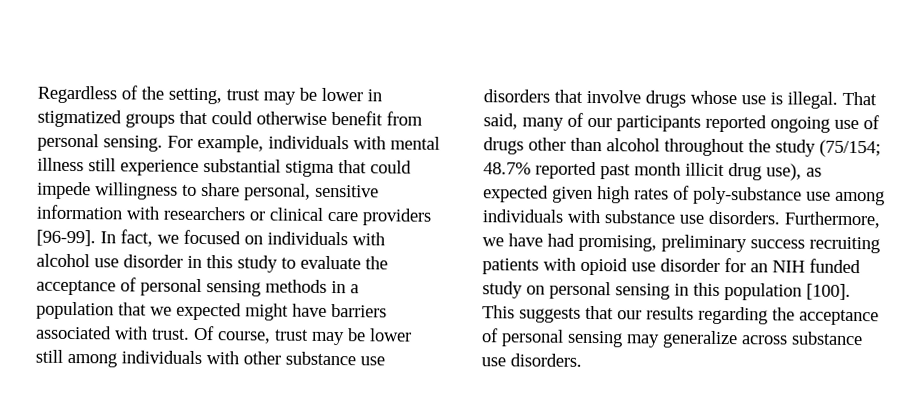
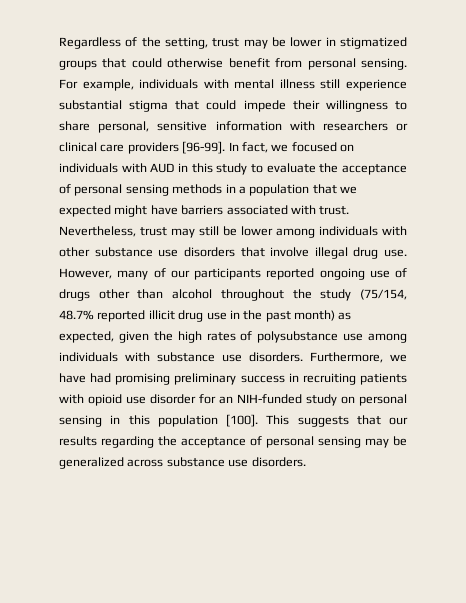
(91, 190) none -> [292,100,320,110] their
[36,253,183,268] alcohol use disorder -> [150,163,175,173] AUD
[193,325,412,346] [35,349,63,363] Of course, trust may be lower still -> [59,226,273,238] Nevertheless, trust may still be lower
[645,90,877,109] [483,113,518,130] drugs whose use is illegal. That said, -> [314,247,407,259] [59,268,112,279] illegal drug use. However,
[819,139,881,158] (75/154; -> [360,289,408,300] (75/154,
[600,162,822,181] [483,185,593,204] past month illicit drug use), as expected given -> [148,310,352,322] [59,331,173,343] illicit drug use in the past month) as expected, given the
[693,186,802,205] poly-substance -> [257,331,339,343] polysubstance
[578,234,657,252] promising, -> [115,373,171,385] promising
(805, 244) none -> [288,373,299,382] in
[772,258,861,274] NIH funded -> [237,394,302,404] NIH-funded
[662,330,738,349] generalize -> [393,436,407,446] [59,457,124,469] be generalized

